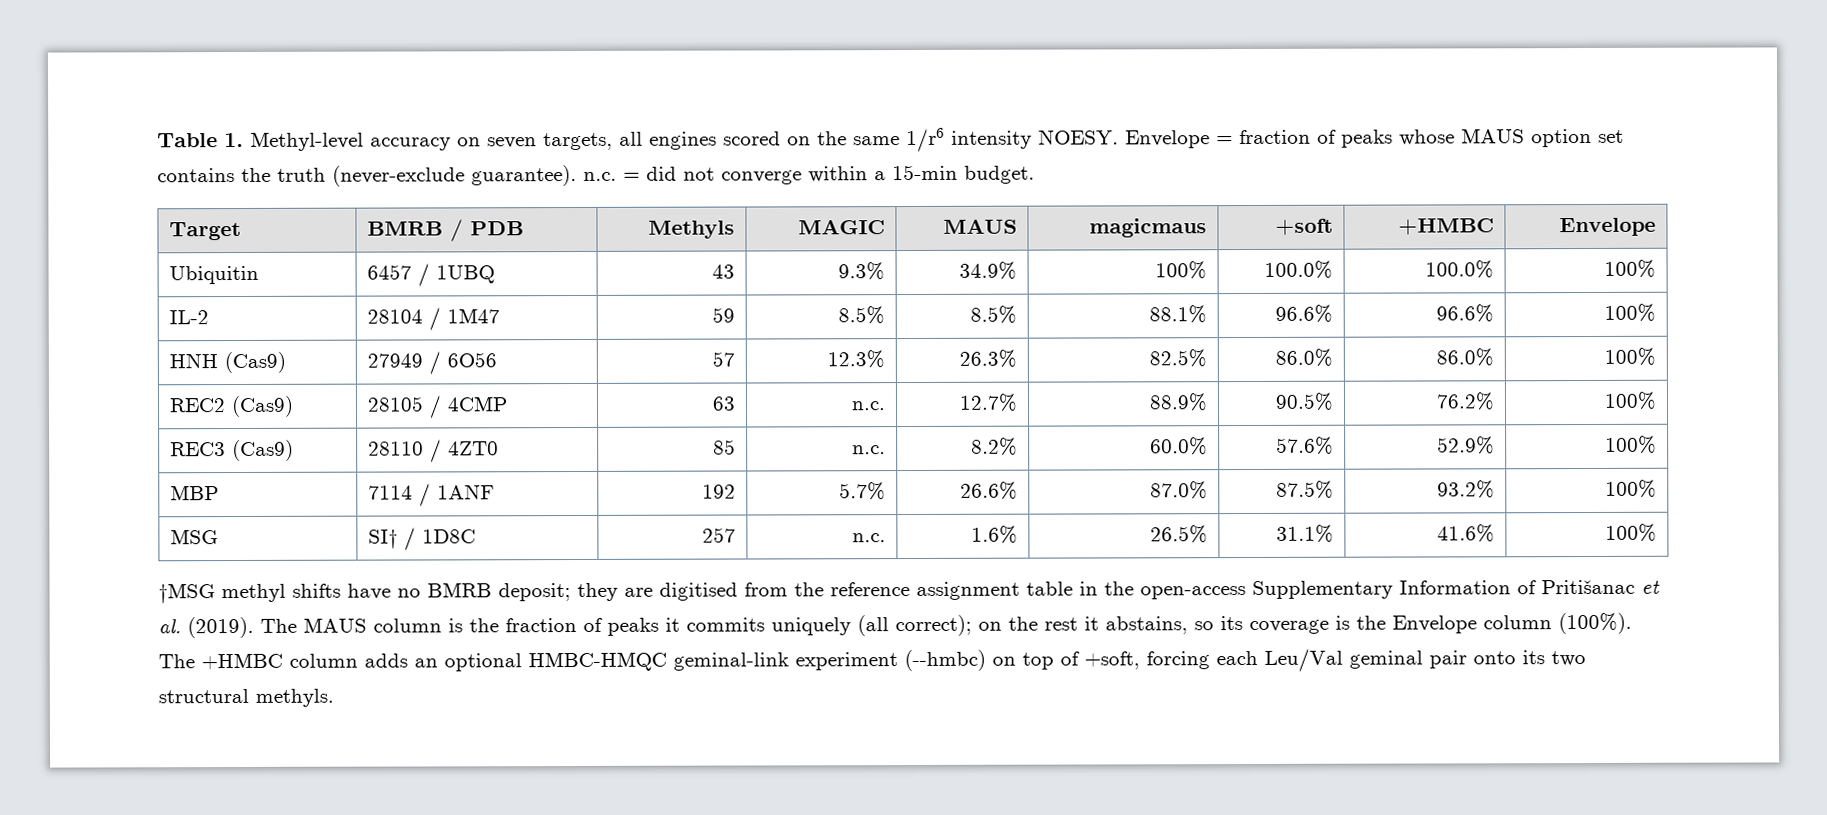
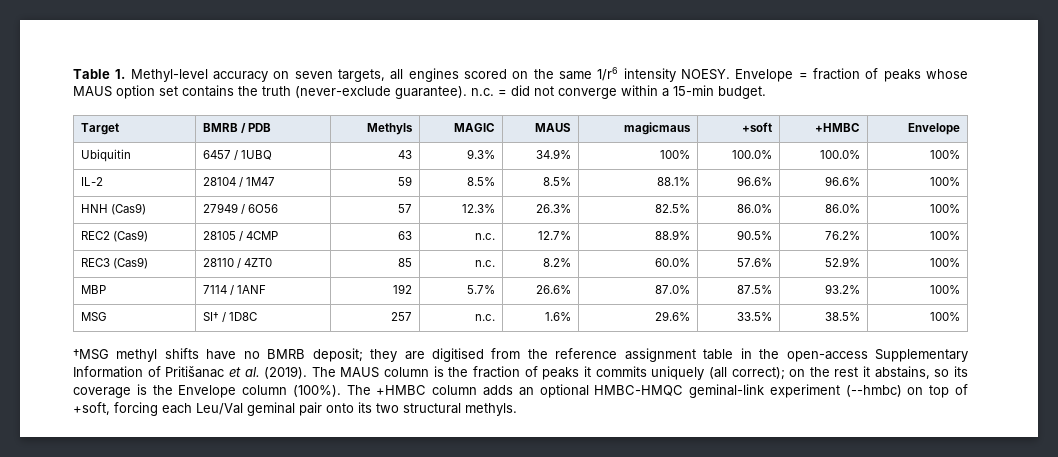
[1149,525,1208,544] [1275,524,1334,543] [1436,524,1495,543] 26.5% | 31.1% | 41.6% -> [655,311,691,321] [737,312,773,321] [825,312,861,321] 29.6% | 33.5% | 38.5%

